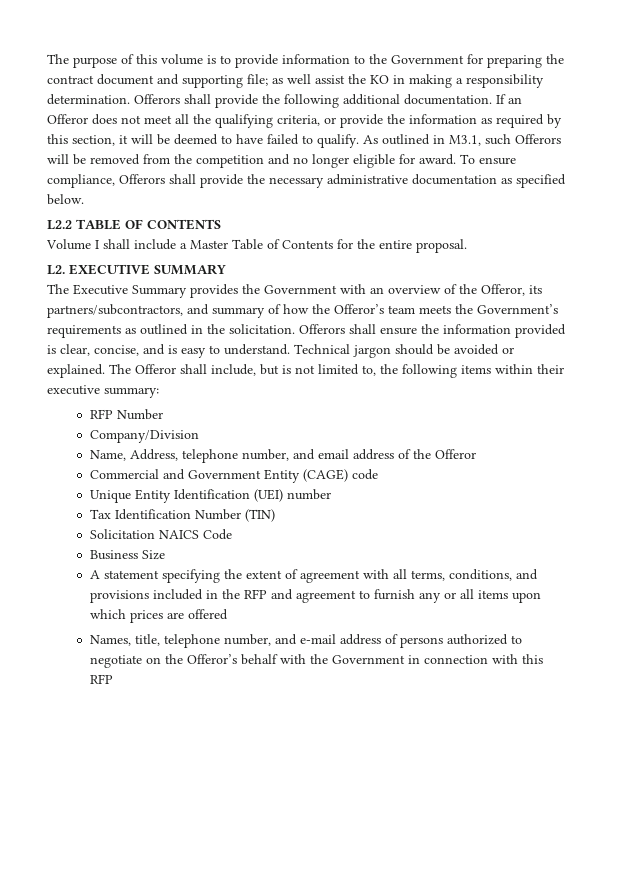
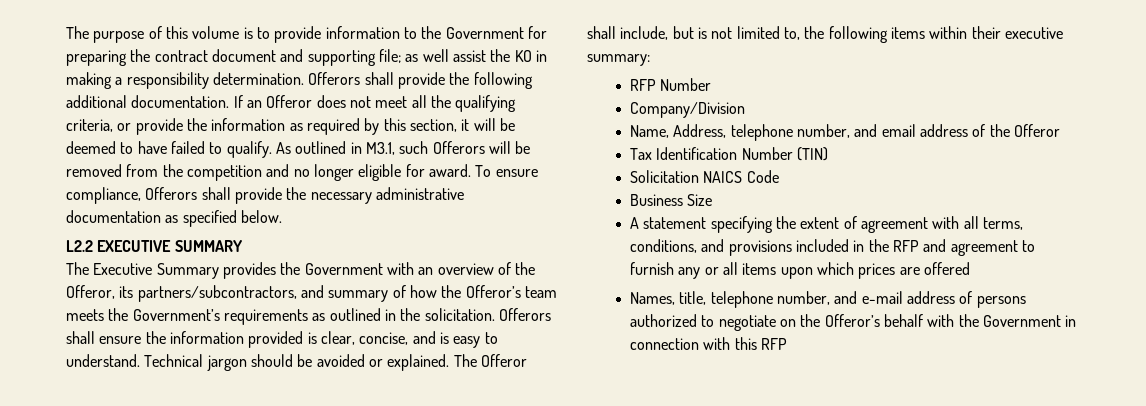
[76,219,221,230] [46,239,467,253] [47,265,65,275] TABLE OF CONTENTS // Volume I shall include a Master Table of Contents for the entire proposal. // L2. -> (93, 246) none
[89,469,378,483] [89,489,331,503] // Commercial and Government Entity (CAGE) code // Unique Entity Identification (UEI) number -> (1060, 130) none

